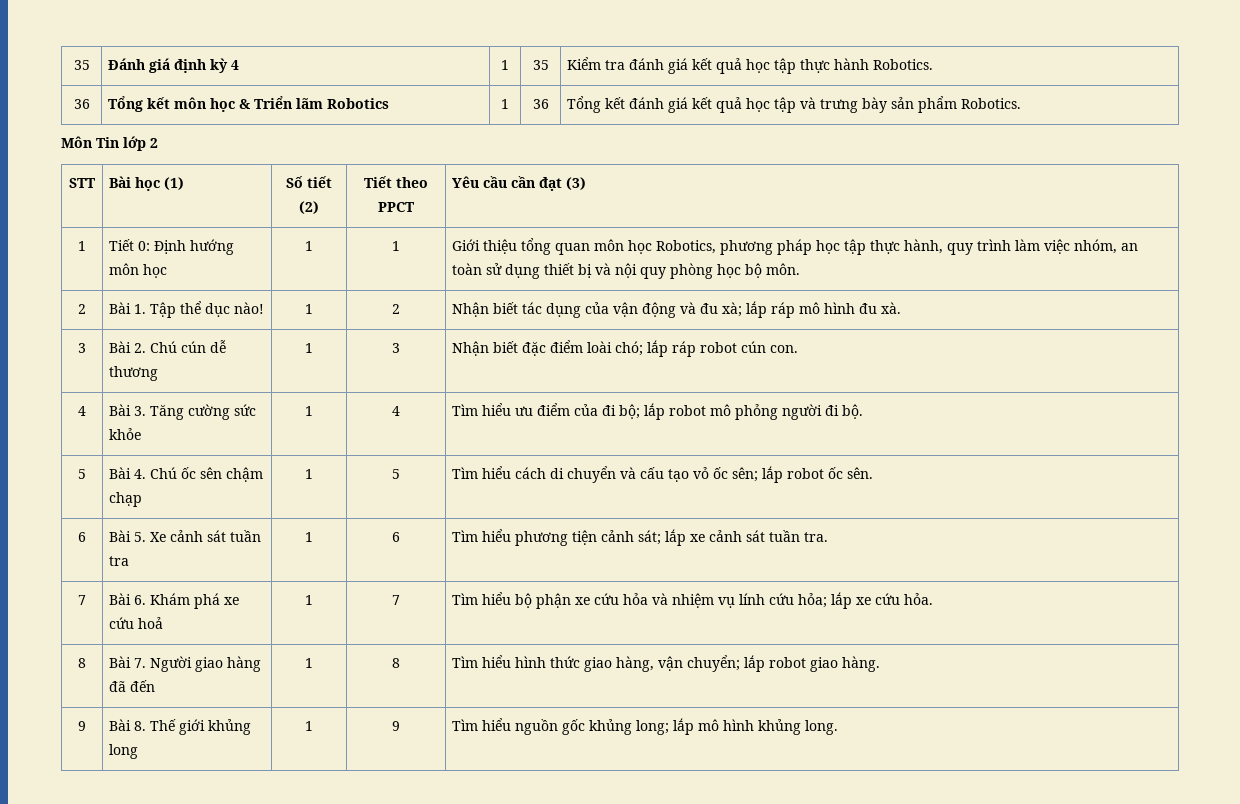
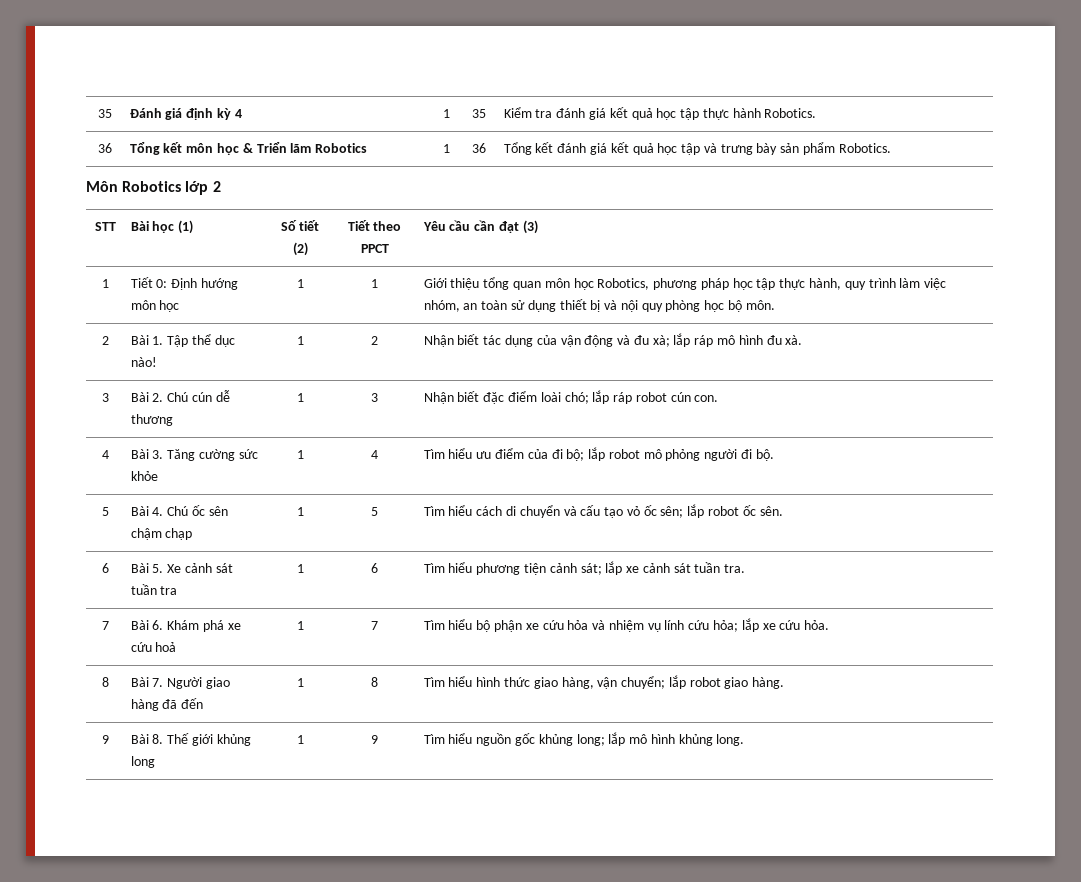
[96,137,119,148] Tin -> [122,181,182,192] Robotics

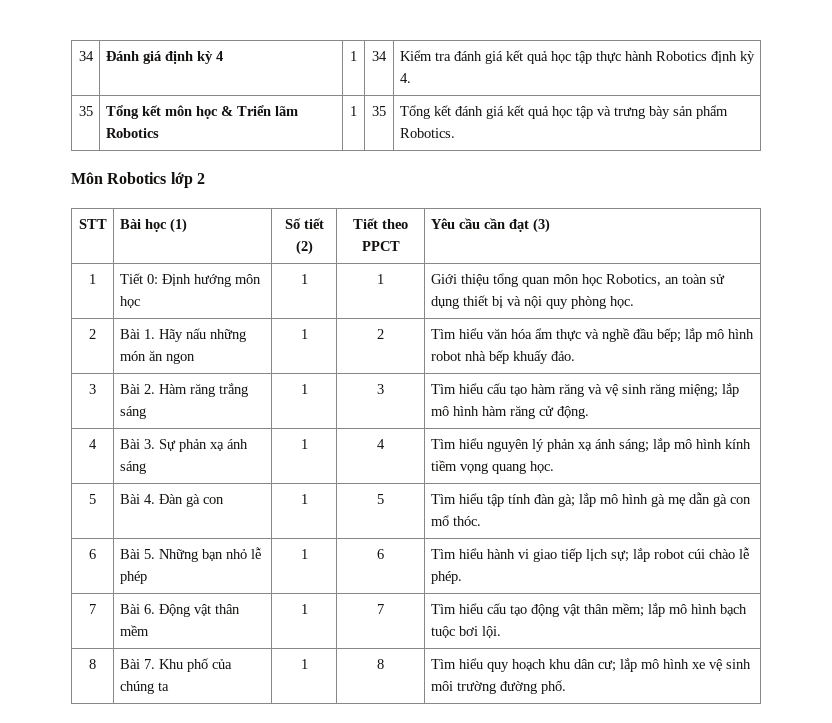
[97,109,112,118] 35 -> [78,51,94,61] 34
[471,109,486,118] 35 -> [372,51,387,61] 34
[764,108,817,118] [97,143,112,153] Robotics. // 36 -> [655,51,755,64] [399,73,411,83] [78,106,93,116] Robotics định kỳ 4. // 35
[471,143,486,153] 36 -> [372,106,386,116] 35
[653,278,947,290] [423,300,460,312] phương pháp học tập thực hành, quy trình làm việc nhóm, -> (661, 280) none
[704,300,775,312] học bộ môn. -> [609,296,634,308] học.
[167,334,235,347] [130,357,157,367] [296,336,304,345] [371,336,378,345] [423,333,803,347] [101,393,109,402] [130,390,230,402] [130,414,173,426] [296,393,304,402] [371,393,378,402] [423,390,719,404] [101,450,109,459] [130,449,258,461] [130,471,158,481] [296,450,304,459] [371,450,378,459] [423,447,774,461] [101,507,109,516] [130,505,228,516] [130,528,193,540] [296,507,304,516] [371,507,378,516] [423,504,783,518] [101,563,109,573] [130,563,233,573] [130,584,178,595] [296,564,304,573] [371,563,378,573] [423,561,746,575] [101,621,109,630] [130,620,241,632] [130,642,177,652] [296,621,304,630] [371,621,378,630] [423,618,830,632] [101,677,109,687] [130,677,231,689] [130,698,204,711] [296,678,304,687] [371,677,378,687] [423,675,785,689] [101,735,109,744] [130,733,251,746] [130,756,155,768] [296,735,304,744] [371,735,378,744] [423,732,745,746] Tập thể dục nào! | 1 | 2 | Nhận biết tác dụng của vận động và đu xà; lắp ráp mô hình đu xà. // 3 | Bài 2. Chú cún dễ thương | 1 | 3 | Nhận biết đặc điểm loài chó; lắp ráp robot cún con. // 4 | Bài 3. Tăng cường sức khỏe | 1 | 4 | Tìm hiểu ưu điểm của đi bộ; lắp robot mô phỏng người đi bộ. // 5 | Bài 4. Chú ốc sên chậm chạp | 1 | 5 | Tìm hiểu cách di chuyển và cấu tạo vỏ ốc sên; lắp robot ốc sên. // 6 | Bài 5. Xe cảnh sát tuần tra | 1 | 6 | Tìm hiểu phương tiện cảnh sát; lắp xe cảnh sát tuần tra. // 7 | Bài 6. Khám phá xe cứu hoả | 1 | 7 | Tìm hiểu bộ phận xe cứu hỏa và nhiệm vụ lính cứu hỏa; lắp xe cứu hỏa. // 8 | Bài 7. Người giao hàng đã đến | 1 | 8 | Tìm hiểu hình thức giao hàng, vận chuyển; lắp robot giao hàng. // 9 | Bài 8. Thế giới khủng long | 1 | 9 | Tìm hiểu nguồn gốc khủng long; lắp mô hình khủng long. -> [158,328,246,342] [119,350,195,364] [300,329,308,339] [377,329,384,339] [430,328,754,342] [430,350,575,364] [89,384,96,394] [119,383,248,397] [119,406,146,419] [300,384,308,394] [377,384,384,394] [430,383,739,397] [430,405,589,419] [89,439,97,449] [119,439,248,452] [119,461,146,474] [300,439,308,449] [377,439,385,449] [430,438,751,452] [430,460,554,474] [89,494,96,504] [119,494,224,507] [300,494,308,504] [377,494,384,504] [430,492,751,507] [430,515,481,526] [89,549,96,559] [119,547,261,562] [119,571,147,584] [300,549,308,559] [377,549,384,559] [430,547,749,562] [430,571,462,584] [89,604,96,614] [119,604,240,617] [119,625,149,636] [300,604,308,614] [377,604,384,614] [430,603,747,617] [430,626,501,638] [89,659,96,669] [119,658,232,672] [119,681,169,694] [300,659,308,669] [377,659,384,669] [430,658,751,672] [430,680,566,694] Hãy nấu những món ăn ngon | 1 | 2 | Tìm hiểu văn hóa ẩm thực và nghề đầu bếp; lắp mô hình robot nhà bếp khuấy đảo. // 3 | Bài 2. Hàm răng trắng sáng | 1 | 3 | Tìm hiểu cấu tạo hàm răng và vệ sinh răng miệng; lắp mô hình hàm răng cử động. // 4 | Bài 3. Sự phản xạ ánh sáng | 1 | 4 | Tìm hiểu nguyên lý phản xạ ánh sáng; lắp mô hình kính tiềm vọng quang học. // 5 | Bài 4. Đàn gà con | 1 | 5 | Tìm hiểu tập tính đàn gà; lắp mô hình gà mẹ dẫn gà con mổ thóc. // 6 | Bài 5. Những bạn nhỏ lễ phép | 1 | 6 | Tìm hiểu hành vi giao tiếp lịch sự; lắp robot cúi chào lễ phép. // 7 | Bài 6. Động vật thân mềm | 1 | 7 | Tìm hiểu cấu tạo động vật thân mềm; lắp mô hình bạch tuộc bơi lội. // 8 | Bài 7. Khu phố của chúng ta | 1 | 8 | Tìm hiểu quy hoạch khu dân cư; lắp mô hình xe vệ sinh môi trường đường phố.

